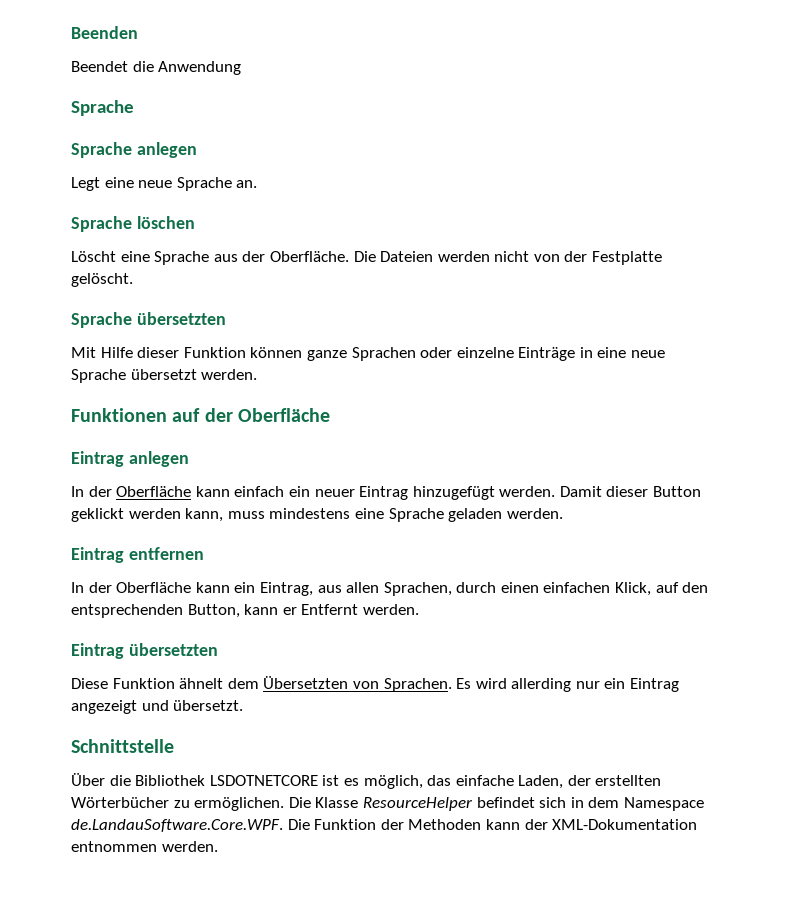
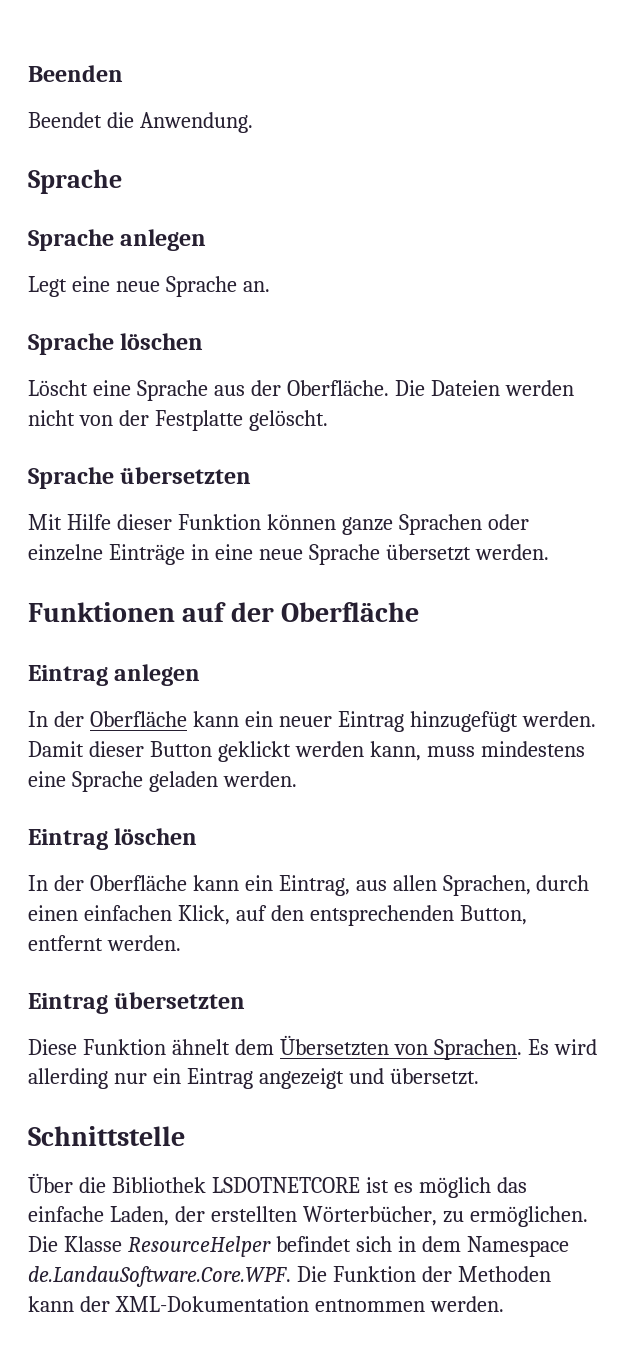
[158,61,242,75] Anwendung -> [139,112,253,133] Anwendung.
[234,486,285,497] einfach -> (239, 719) none
[128,547,204,560] entfernen -> [114,828,198,845] löschen
[244,604,359,615] kann er Entfernt -> [28,935,103,951] entfernt
[363,775,423,789] möglich, -> [418,1177,491,1198] möglich
[71,797,169,808] Wörterbücher -> [302,1206,437,1226] Wörterbücher,

